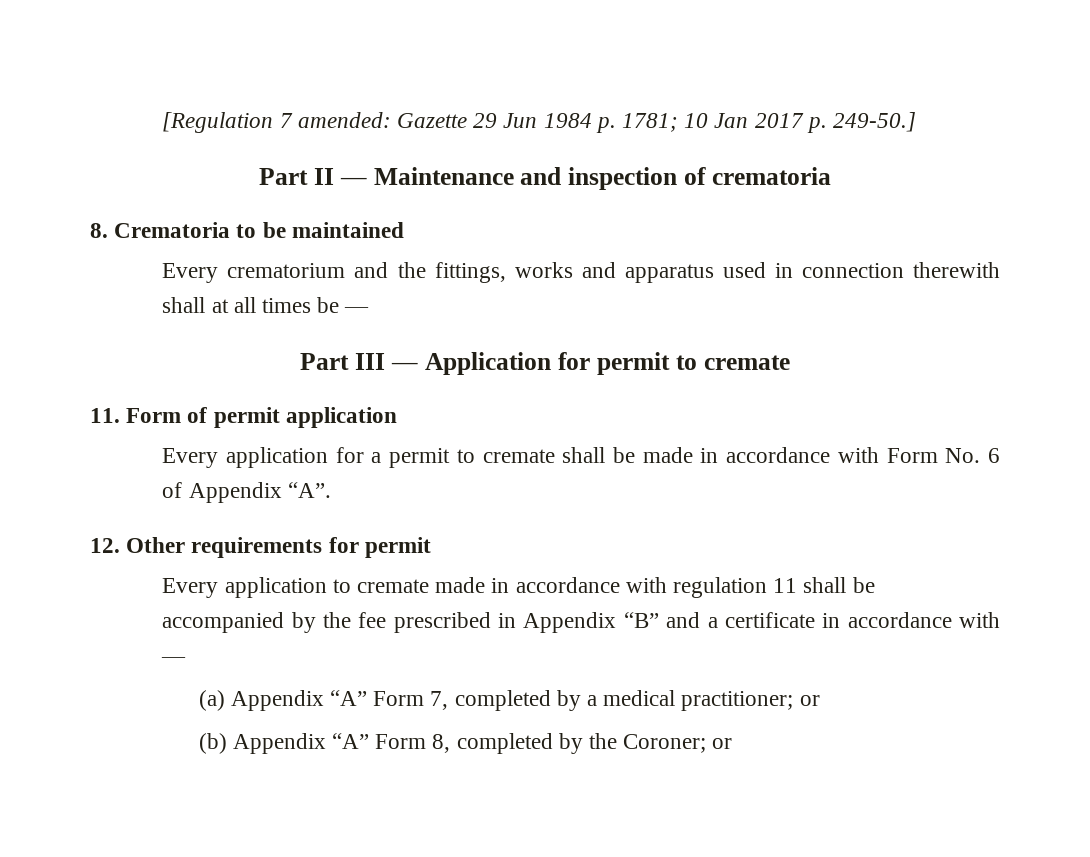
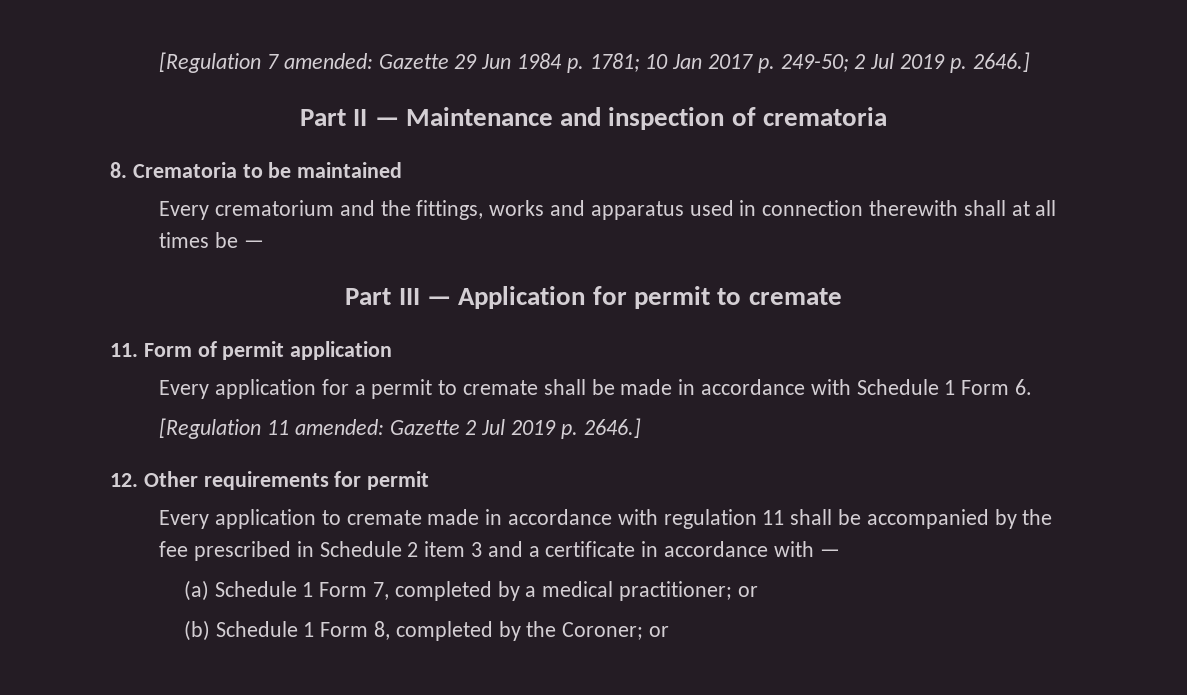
[833,112,917,132] 249-50.] -> [780,52,1030,73] 249-50; 2 Jul 2019 p. 2646.]
[886,448,1000,463] [162,482,331,503] Form No. 6 of Appendix “A”. -> [856,379,1033,395] [159,418,641,439] Schedule 1 Form 6. // [Regulation 11 amended: Gazette 2 Jul 2019 p. 2646.]
[523,612,659,633] Appendix “B” -> [319,541,482,557] Schedule 2 item 3
[230,690,367,711] Appendix “A” -> [214,581,314,597] Schedule 1
[232,733,369,754] Appendix “A” -> [215,621,315,637] Schedule 1

